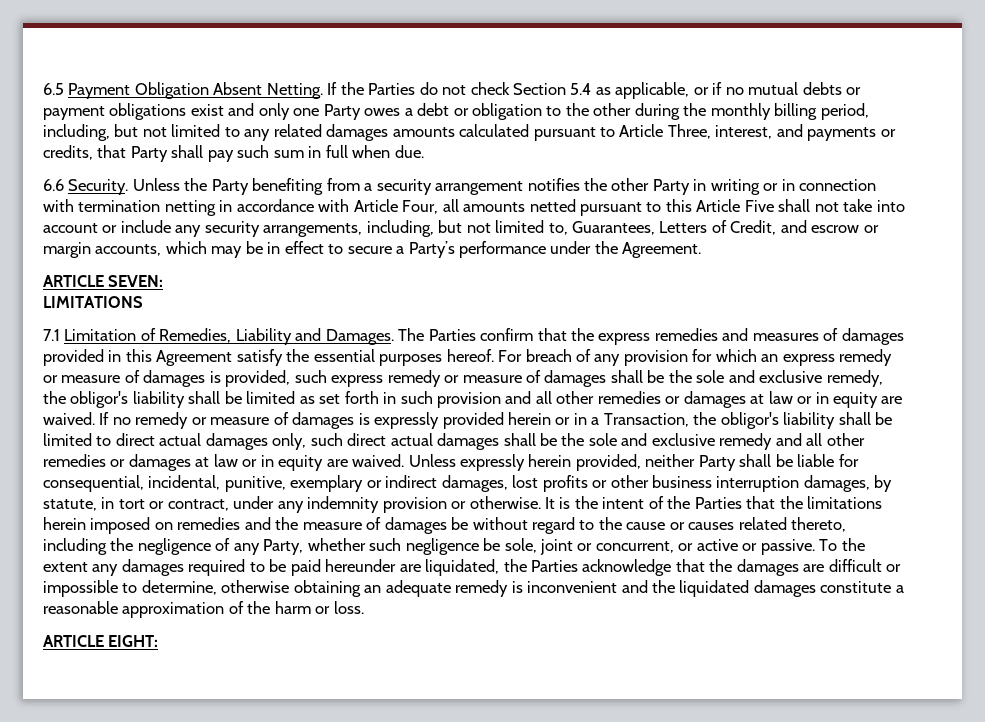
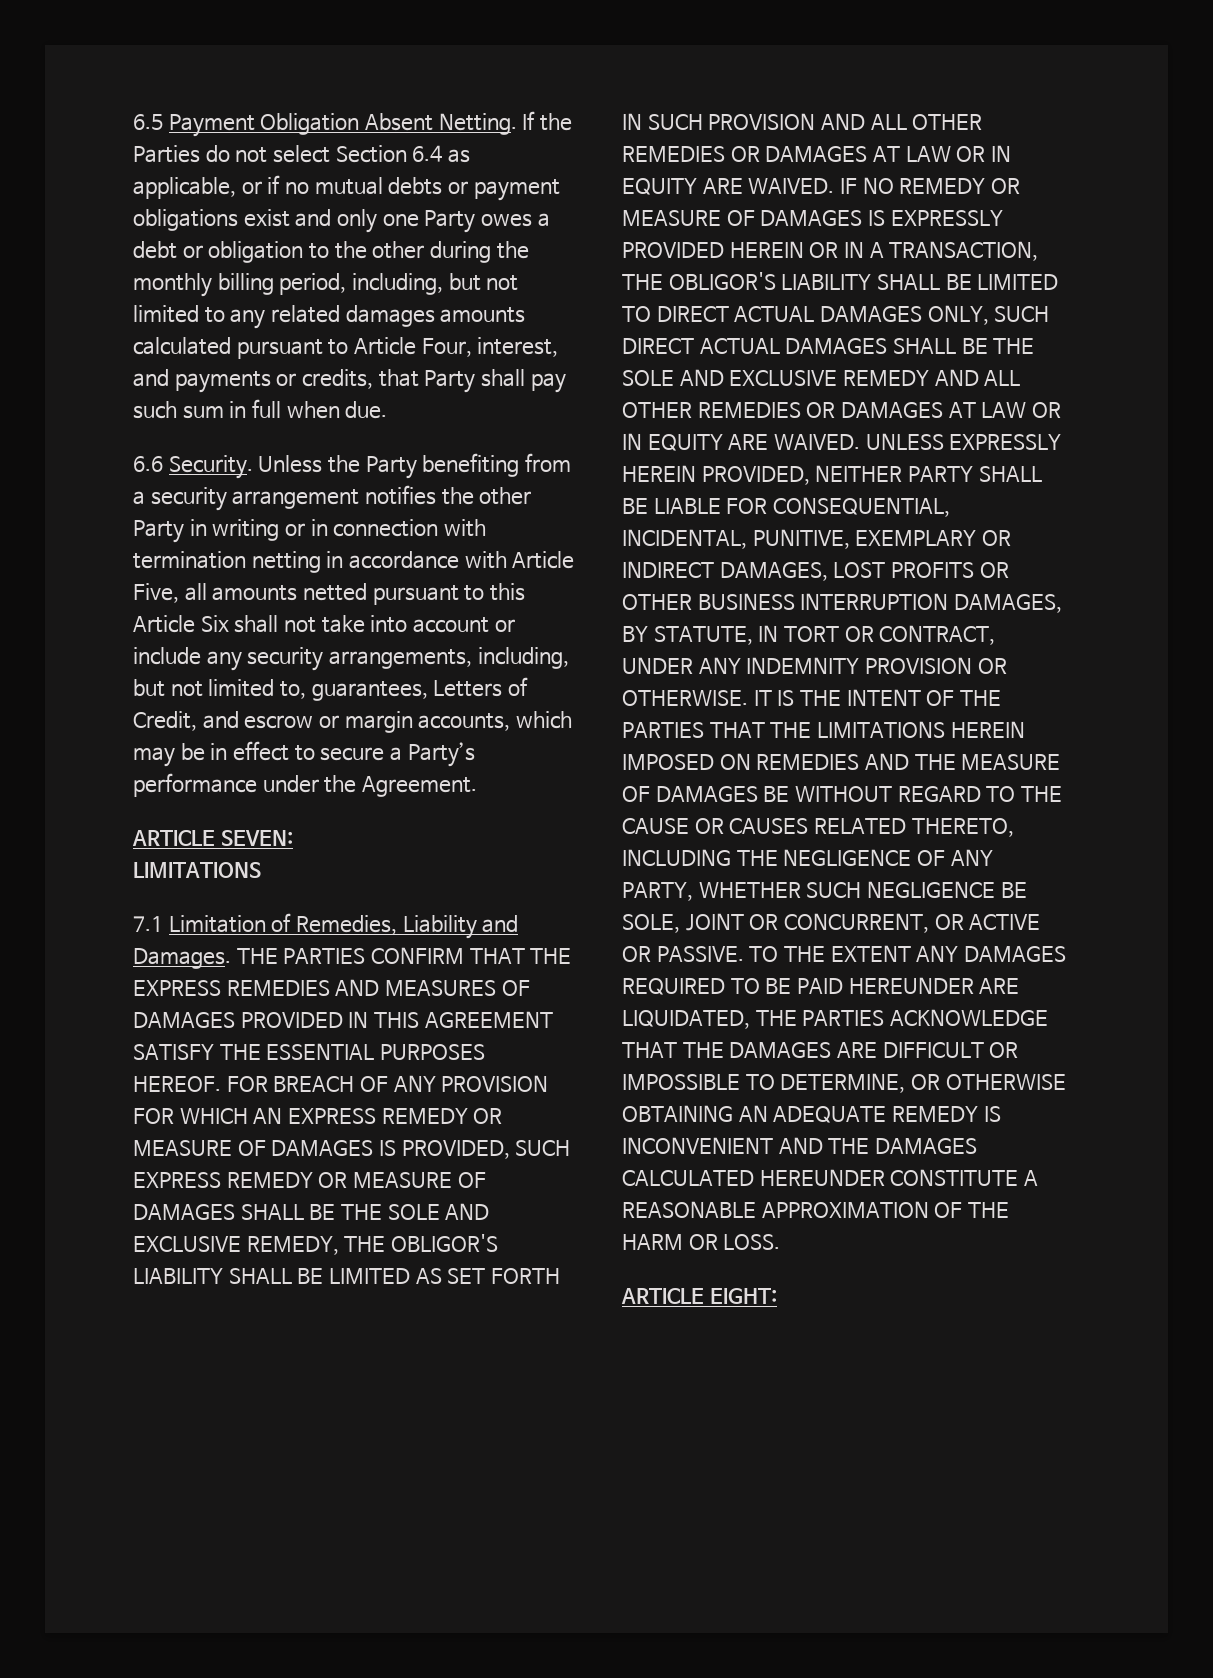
[470,82,592,95] check Section 5.4 -> [272,145,443,163] select Section 6.4
[667,124,711,139] Three, -> [421,338,472,357] Four,
[402,200,439,214] Four, -> [133,583,179,603] Five,
[744,200,774,212] Five -> [200,615,229,632] Six
[572,221,656,235] Guarantees, -> [311,681,428,701] guarantees,
[398,328,904,345] [43,349,893,366] [43,370,883,387] [43,391,903,408] [43,412,893,429] [43,433,865,450] [43,454,859,471] [43,475,893,492] [43,496,883,513] [43,517,847,534] [43,538,865,555] [43,559,902,576] [43,580,904,597] [43,601,364,618] The Parties confirm that the express remedies and measures of damages provided in this Agreement satisfy the essential purposes hereof. For breach of any provision for which an express remedy or measure of damages is provided, such express remedy or measure of damages shall be the sole and exclusive remedy, the obligor's liability shall be limited as set forth in such provision and all other remedies or damages at law or in equity are waived. If no remedy or measure of damages is expressly provided herein or in a Transaction, the obligor's liability shall be limited to direct actual damages only, such direct actual damages shall be the sole and exclusive remedy and all other remedies or damages at law or in equity are waived. Unless expressly herein provided, neither Party shall be liable for consequential, incidental, punitive, exemplary or indirect damages, lost profits or other business interruption damages, by statute, in tort or contract, under any indemnity provision or otherwise. It is the intent of the Parties that the limitations herein imposed on remedies and the measure of damages be without regard to the cause or causes related thereto, including the negligence of any Party, whether such negligence be sole, joint or concurrent, or active or passive. To the extent any damages required to be paid hereunder are liquidated, the Parties acknowledge that the damages are difficult or impossible to determine, otherwise obtaining an adequate remedy is inconvenient and the liquidated damages constitute a reasonable approximation of the harm or loss. -> [236,947,572,964] [133,979,530,996] [133,1011,553,1028] [133,1043,486,1060] [133,1075,549,1092] [133,1107,503,1124] [133,1140,571,1159] [133,1172,486,1188] [133,1203,490,1220] [133,1234,498,1255] [133,1268,561,1284] [622,113,983,130] [622,145,1011,162] [622,177,1020,195] [622,210,1003,226] [622,241,1039,261] [622,272,1059,290] [622,305,1050,325] [622,338,1035,354] [622,369,1021,386] [622,402,1061,418] [622,433,1062,451] [622,465,1042,485] [622,497,951,517] [622,529,1011,549] [622,561,1009,581] [622,593,1062,613] [622,625,996,645] [622,657,1007,674] [622,689,1002,706] [622,721,1025,738] [622,753,1061,770] [622,786,1062,802] [622,818,1014,837] [622,849,993,866] [622,881,1027,901] [622,913,1041,933] [622,945,1066,962] [622,977,1020,995] [622,1009,1048,1029] [622,1042,1019,1058] [622,1073,1066,1093] [622,1105,1001,1123] [622,1137,977,1154] [622,1169,1038,1186] [622,1201,1009,1218] [622,1234,781,1250] THE PARTIES CONFIRM THAT THE EXPRESS REMEDIES AND MEASURES OF DAMAGES PROVIDED IN THIS AGREEMENT SATISFY THE ESSENTIAL PURPOSES HEREOF. FOR BREACH OF ANY PROVISION FOR WHICH AN EXPRESS REMEDY OR MEASURE OF DAMAGES IS PROVIDED, SUCH EXPRESS REMEDY OR MEASURE OF DAMAGES SHALL BE THE SOLE AND EXCLUSIVE REMEDY, THE OBLIGOR'S LIABILITY SHALL BE LIMITED AS SET FORTH IN SUCH PROVISION AND ALL OTHER REMEDIES OR DAMAGES AT LAW OR IN EQUITY ARE WAIVED. IF NO REMEDY OR MEASURE OF DAMAGES IS EXPRESSLY PROVIDED HEREIN OR IN A TRANSACTION, THE OBLIGOR'S LIABILITY SHALL BE LIMITED TO DIRECT ACTUAL DAMAGES ONLY, SUCH DIRECT ACTUAL DAMAGES SHALL BE THE SOLE AND EXCLUSIVE REMEDY AND ALL OTHER REMEDIES OR DAMAGES AT LAW OR IN EQUITY ARE WAIVED. UNLESS EXPRESSLY HEREIN PROVIDED, NEITHER PARTY SHALL BE LIABLE FOR CONSEQUENTIAL, INCIDENTAL, PUNITIVE, EXEMPLARY OR INDIRECT DAMAGES, LOST PROFITS OR OTHER BUSINESS INTERRUPTION DAMAGES, BY STATUTE, IN TORT OR CONTRACT, UNDER ANY INDEMNITY PROVISION OR OTHERWISE. IT IS THE INTENT OF THE PARTIES THAT THE LIMITATIONS HEREIN IMPOSED ON REMEDIES AND THE MEASURE OF DAMAGES BE WITHOUT REGARD TO THE CAUSE OR CAUSES RELATED THERETO, INCLUDING THE NEGLIGENCE OF ANY PARTY, WHETHER SUCH NEGLIGENCE BE SOLE, JOINT OR CONCURRENT, OR ACTIVE OR PASSIVE. TO THE EXTENT ANY DAMAGES REQUIRED TO BE PAID HEREUNDER ARE LIQUIDATED, THE PARTIES ACKNOWLEDGE THAT THE DAMAGES ARE DIFFICULT OR IMPOSSIBLE TO DETERMINE, OR OTHERWISE OBTAINING AN ADEQUATE REMEDY IS INCONVENIENT AND THE DAMAGES CALCULATED HEREUNDER CONSTITUTE A REASONABLE APPROXIMATION OF THE HARM OR LOSS.

